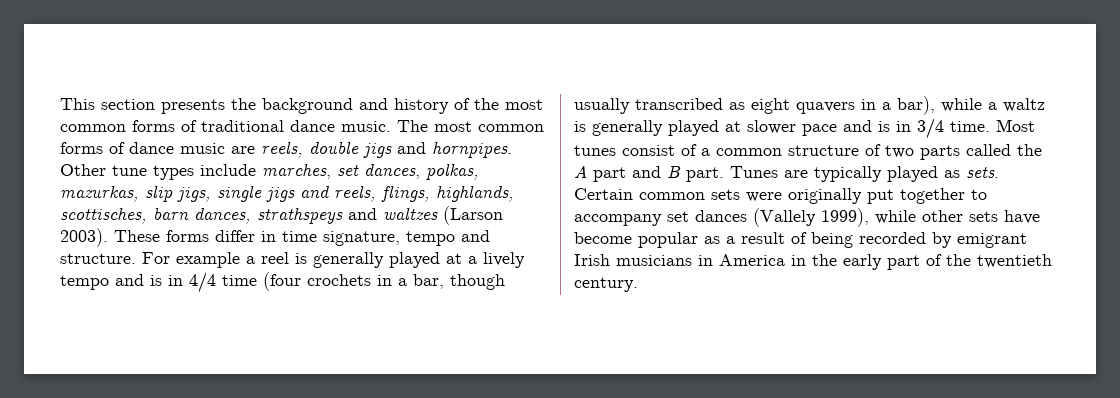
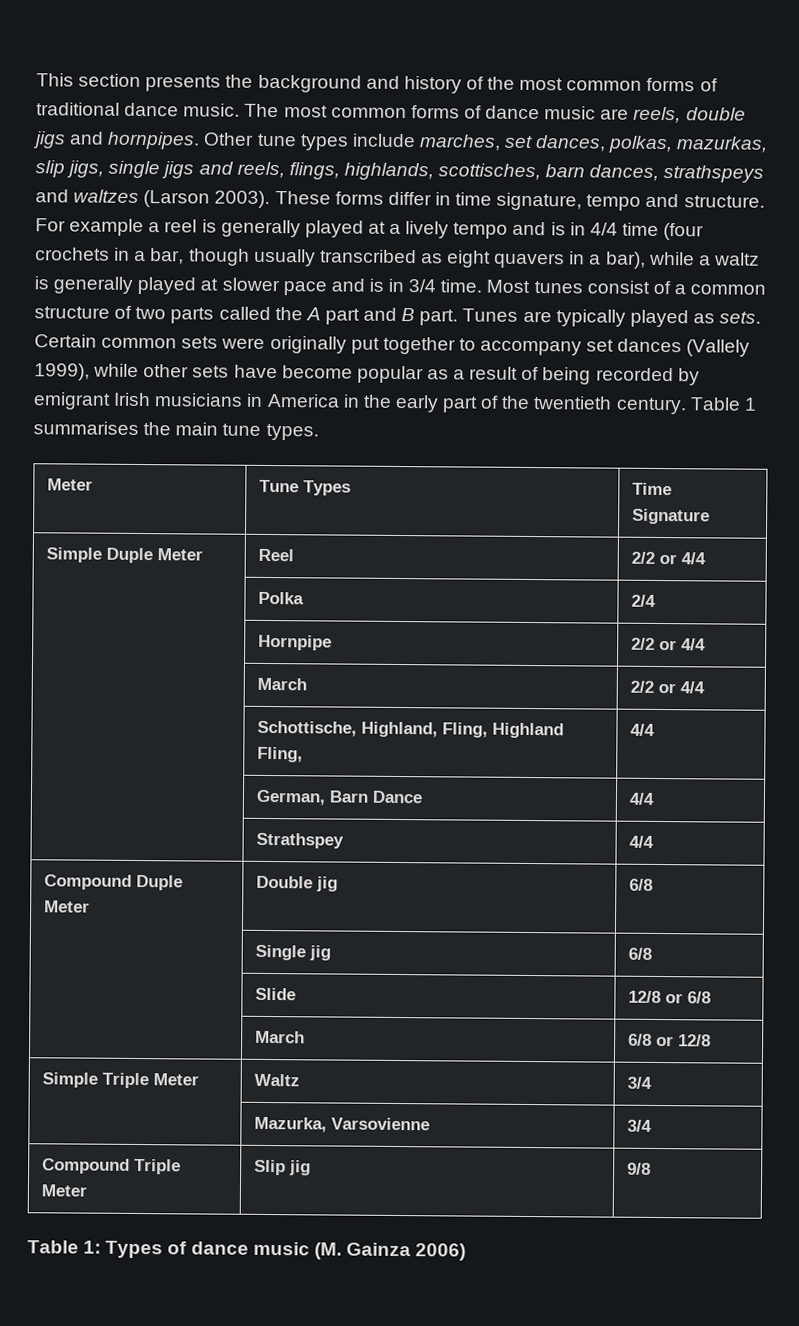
(638, 284) none -> [689,397,757,411] [33,421,319,441] [47,478,94,491] [259,479,352,496] [632,482,673,496] [632,508,711,525] [46,547,204,564] [258,548,295,562] [631,551,707,565] [258,591,305,605] [631,594,657,607] [258,634,333,651] [631,637,707,651] [257,677,308,691] [630,680,706,694] [257,720,565,739] [257,746,304,763] [630,723,656,736] [256,789,424,806] [629,792,656,805] [256,832,345,849] [629,835,655,848] [44,874,184,891] [44,900,91,913] [256,875,339,892] [629,878,654,891] [255,944,332,961] [628,947,653,960] [255,987,297,1001] [628,990,712,1004] [255,1030,306,1044] [628,1033,712,1047] [42,1072,200,1089] [254,1073,301,1087] [627,1076,653,1089] [254,1116,431,1133] [627,1119,653,1132] [42,1158,182,1175] [41,1184,88,1197] [254,1159,312,1176] [627,1162,652,1175] [27,1240,467,1261] Table 1 summarises the main tune types. // Meter | Tune Types | Time Signature // Simple Duple Meter | Reel | 2/2 or 4/4 // | Polka | 2/4 // | Hornpipe | 2/2 or 4/4 // | March | 2/2 or 4/4 // | Schottische, Highland, Fling, Highland Fling, | 4/4 // | German, Barn Dance | 4/4 // | Strathspey | 4/4 // Compound Duple Meter | Double jig | 6/8 // | Single jig | 6/8 // | Slide | 12/8 or 6/8 // | March | 6/8 or 12/8 // Simple Triple Meter | Waltz | 3/4 // | Mazurka, Varsovienne | 3/4 // Compound Triple Meter | Slip jig | 9/8 // Table 1: Types of dance music (M. Gainza 2006)

